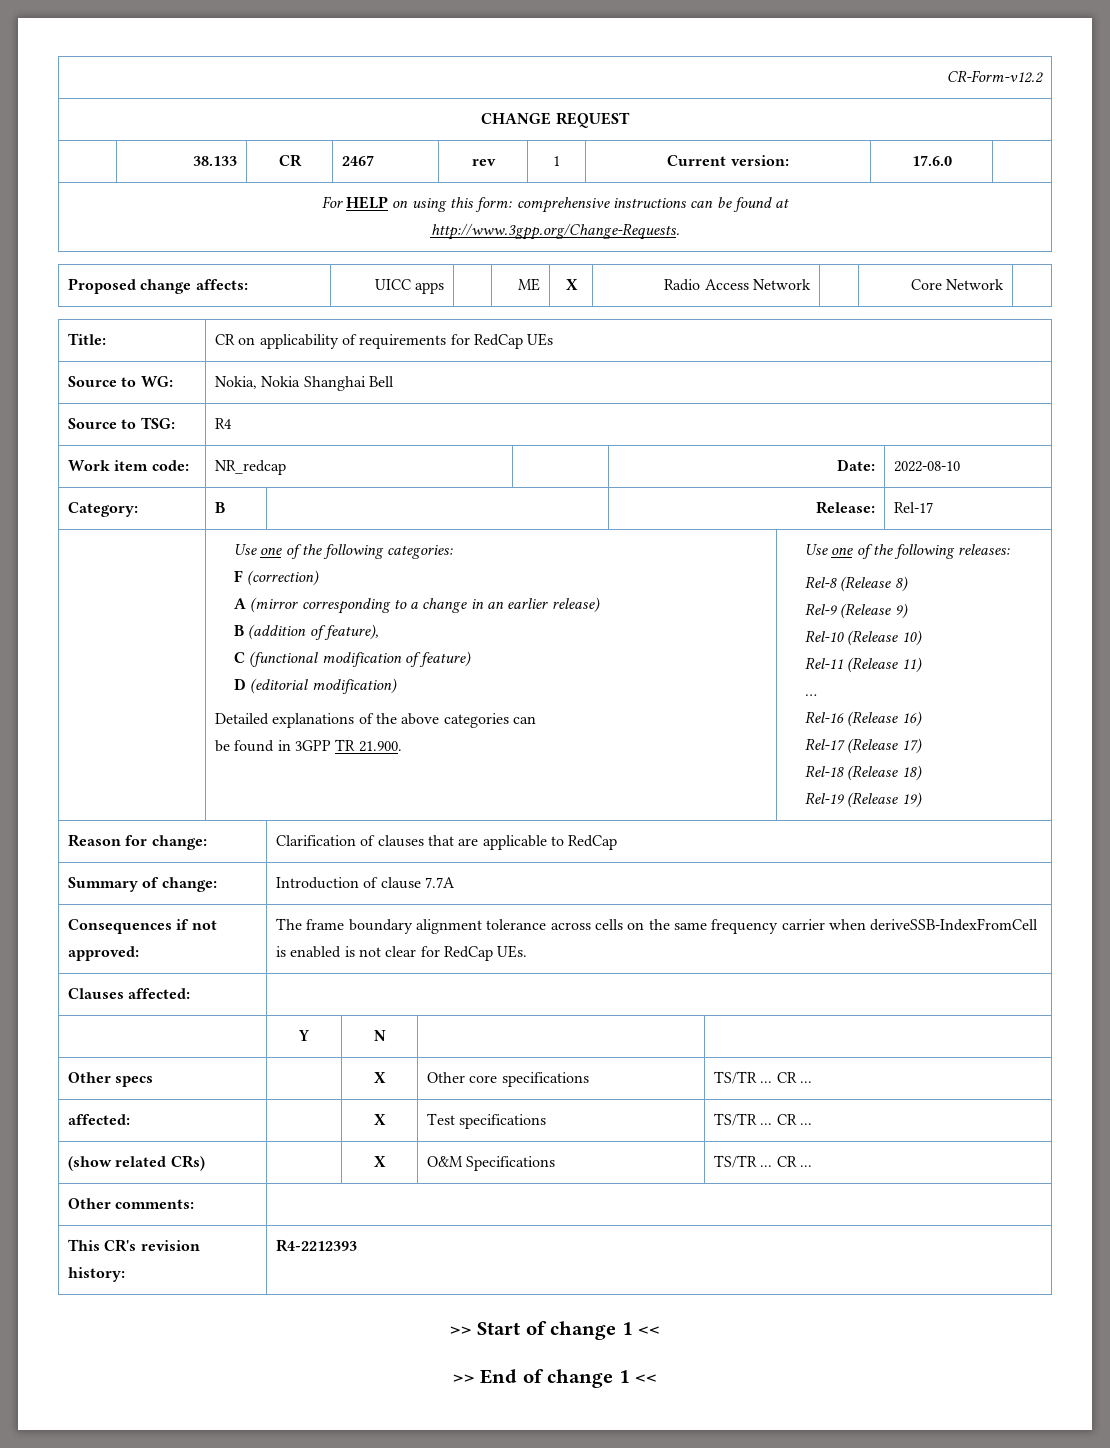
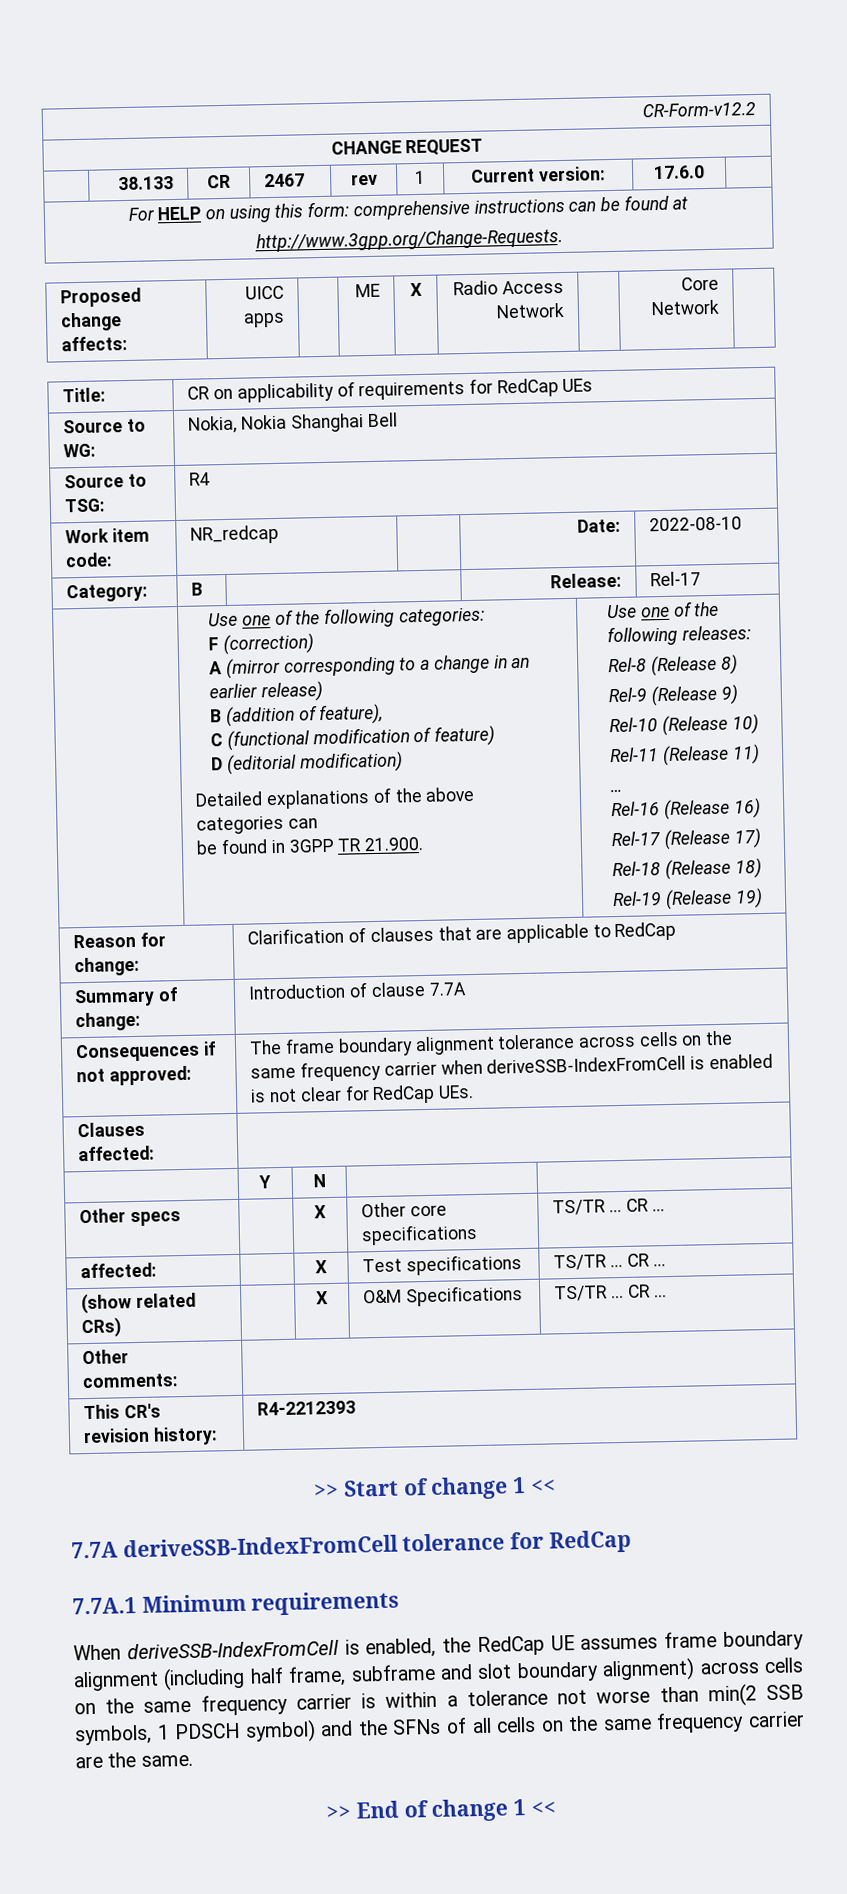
(661, 1330) none -> [71,1529,632,1559] [72,1590,400,1616] [73,1630,804,1661] [73,1657,804,1692] [74,1683,805,1716] [74,1711,805,1746] [75,1752,193,1769] // 7.7A deriveSSB-IndexFromCell tolerance for RedCap // 7.7A.1 Minimum requirements // When deriveSSB-IndexFromCell is enabled, the RedCap UE assumes frame boundary alignment (including half frame, subframe and slot boundary alignment) across cells on the same frequency carrier is within a tolerance not worse than min(2 SSB symbols, 1 PDSCH symbol) and the SFNs of all cells on the same frequency carrier are the same.

